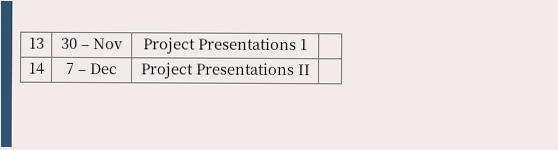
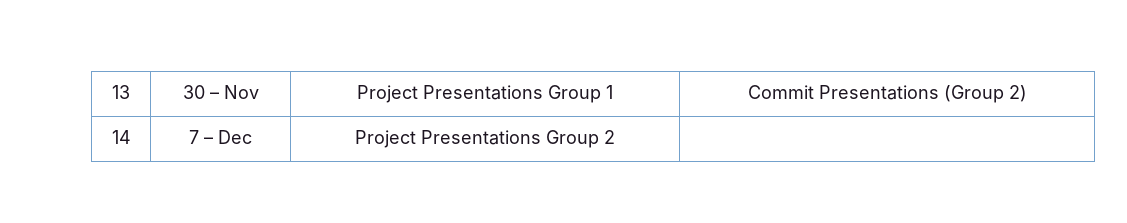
(297, 44) none -> [548,85,601,103] Group
(308, 45) none -> [747,85,1027,103] Commit Presentations (Group 2)
[296,64,311,76] II -> [546,130,615,148] Group 2

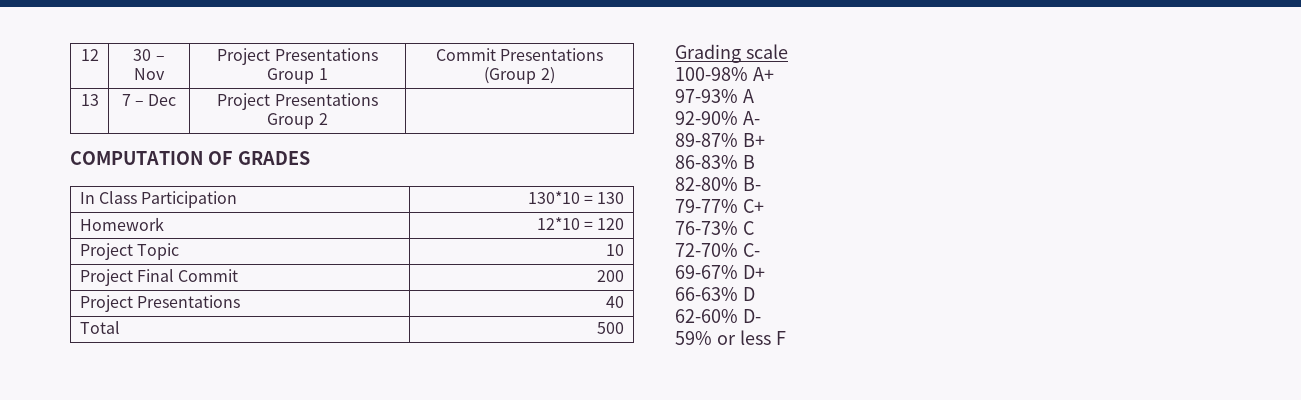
[112,85,130,99] 13 -> [80,49,99,61] 12
[111,130,131,144] 14 -> [80,94,99,106] 13
(615, 137) none -> [70,151,310,165] [79,191,238,208] [527,191,625,204] [79,217,164,231] [536,217,625,230] [79,243,179,260] [606,244,625,256] [79,269,239,286] [597,270,625,282] [79,295,240,312] [606,296,625,308] [79,321,120,334] [597,322,625,334] [675,44,788,63] [675,67,774,81] [675,89,754,103] [675,111,760,125] [675,133,765,147] [675,155,755,169] [675,177,761,191] [675,199,764,213] [675,221,754,235] [675,243,760,257] [675,265,765,279] [675,287,755,301] [675,309,761,323] [675,330,786,345] // COMPUTATION OF GRADES // In Class Participation | 130*10 = 130 // Homework | 12*10 = 120 // Project Topic | 10 // Project Final Commit | 200 // Project Presentations | 40 // Total | 500 // Grading scale // 100-98% A+ // 97-93% A // 92-90% A- // 89-87% B+ // 86-83% B // 82-80% B- // 79-77% C+ // 76-73% C // 72-70% C- // 69-67% D+ // 66-63% D // 62-60% D- // 59% or less F

